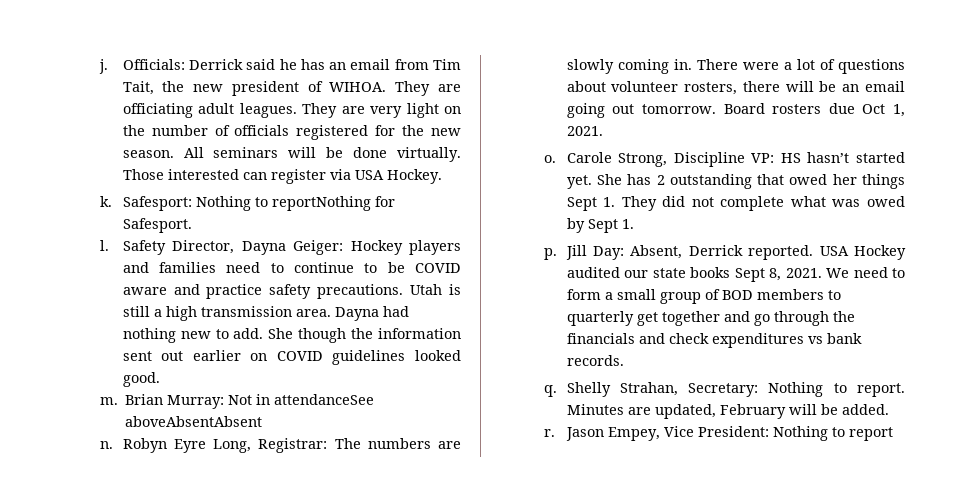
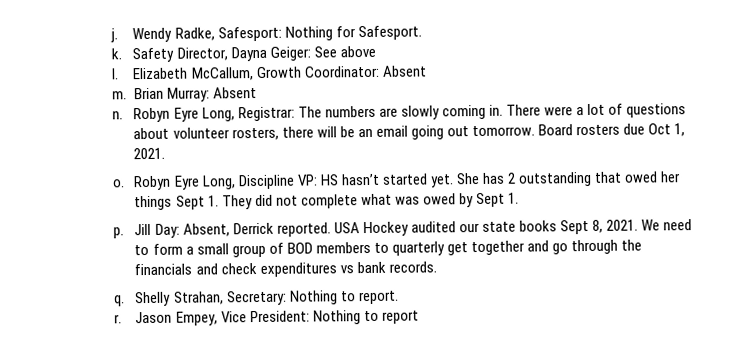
[122,59,462,70] [122,81,462,96] [122,103,462,118] [122,125,461,140] [122,147,462,162] [122,169,442,184] [100,196,371,211] Officials: Derrick said he has an email from Tim Tait, the new president of WIHOA. They are officiating adult leagues. They are very light on the number of officials registered for the new season. All seminars will be done virtually. Those interested can register via USA Hockey. // k. Safesport: Nothing to reportNothing -> [132,26,333,43] Wendy Radke, Safesport: Nothing
[100,240,110,251] l. -> [111,48,123,60] k.
[350,240,461,255] [122,262,461,273] [122,284,461,299] [122,306,409,321] [122,328,461,343] [122,350,461,365] [122,372,160,387] Hockey players and families need to continue to be COVID aware and practice safety precautions. Utah is still a high transmission area. Dayna had nothing new to add. She though the information sent out earlier on COVID guidelines looked good. -> [313,45,376,58] [112,65,427,81] See above // l. Elizabeth McCallum, Growth Coordinator: Absent
[228,394,375,405] [125,416,263,427] Not in attendanceSee aboveAbsentAbsent -> [212,87,257,99] Absent
[566,152,668,167] Carole Strong, -> [133,175,236,191] Robyn Eyre Long,
[566,404,889,419] Minutes are updated, February will be added. -> (399, 297) none

